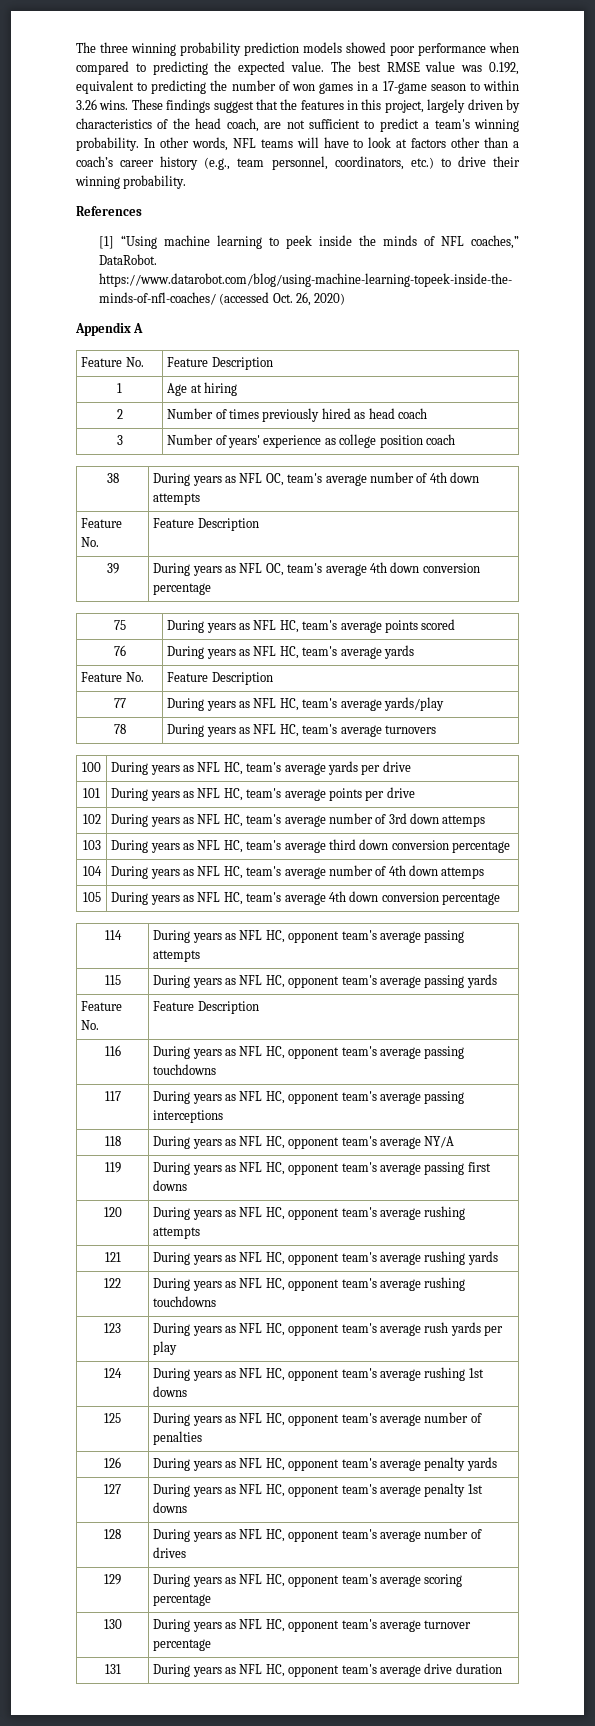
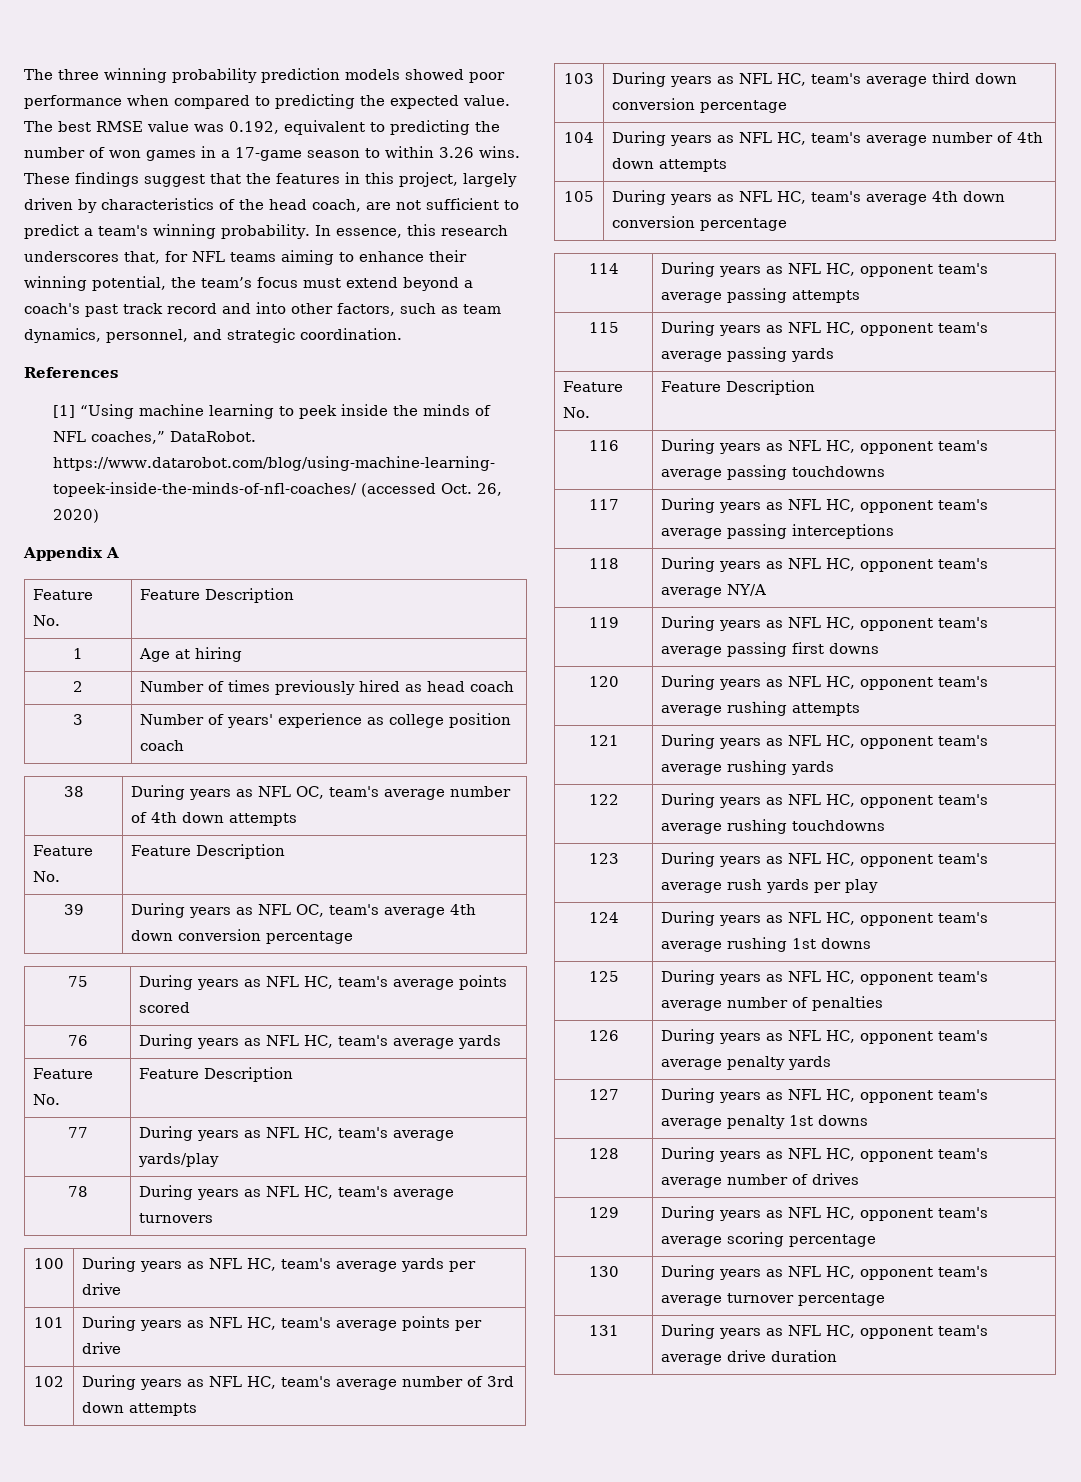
[159,137,519,151] [76,156,520,170] [75,175,187,189] other words, NFL teams will have to look at factors other than a coach’s career history (e.g., team personnel, coordinators, etc.) to drive their winning probability. -> [335,224,508,238] [24,250,467,265] [24,276,473,291] [24,302,501,317] [24,328,402,343] essence, this research underscores that, for NFL teams aiming to enhance their winning potential, the team’s focus must extend beyond a coach's past track record and into other factors, such as team dynamics, personnel, and strategic coordination.
[442,815,486,827] attemps -> [129,1403,198,1416] attempts
[441,867,485,879] attemps -> [659,159,728,172] attempts

